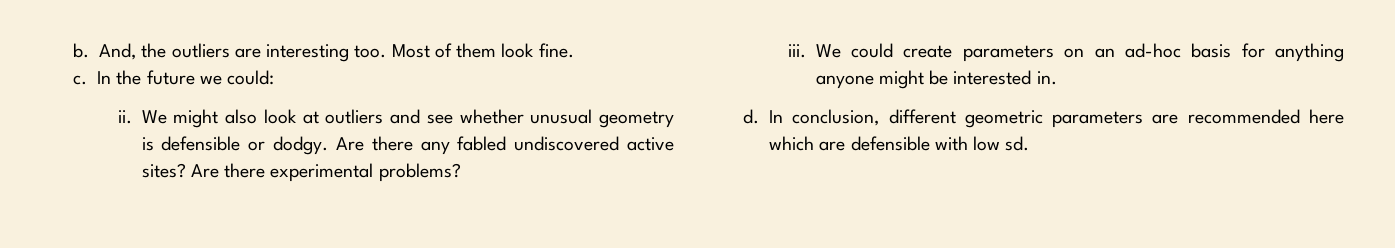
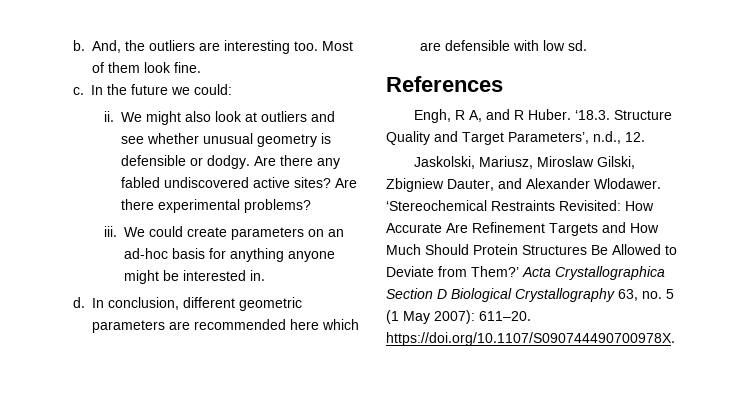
(1030, 143) none -> [386,76,503,92] [413,109,672,123] [386,131,645,145] [413,156,635,169] [386,178,661,192] [386,200,654,211] [386,222,659,236] [386,244,677,255] [386,266,665,280] [386,288,674,302] [386,310,531,324] [386,332,675,346] // References // Engh, R A, and R Huber. ‘18.3. Structure Quality and Target Parameters’, n.d., 12. // Jaskolski, Mariusz, Miroslaw Gilski, Zbigniew Dauter, and Alexander Wlodawer. ‘Stereochemical Restraints Revisited: How Accurate Are Refinement Targets and How Much Should Protein Structures Be Allowed to Deviate from Them?’ Acta Crystallographica Section D Biological Crystallography 63, no. 5 (1 May 2007): 611–20. https://doi.org/10.1107/S090744490700978X.

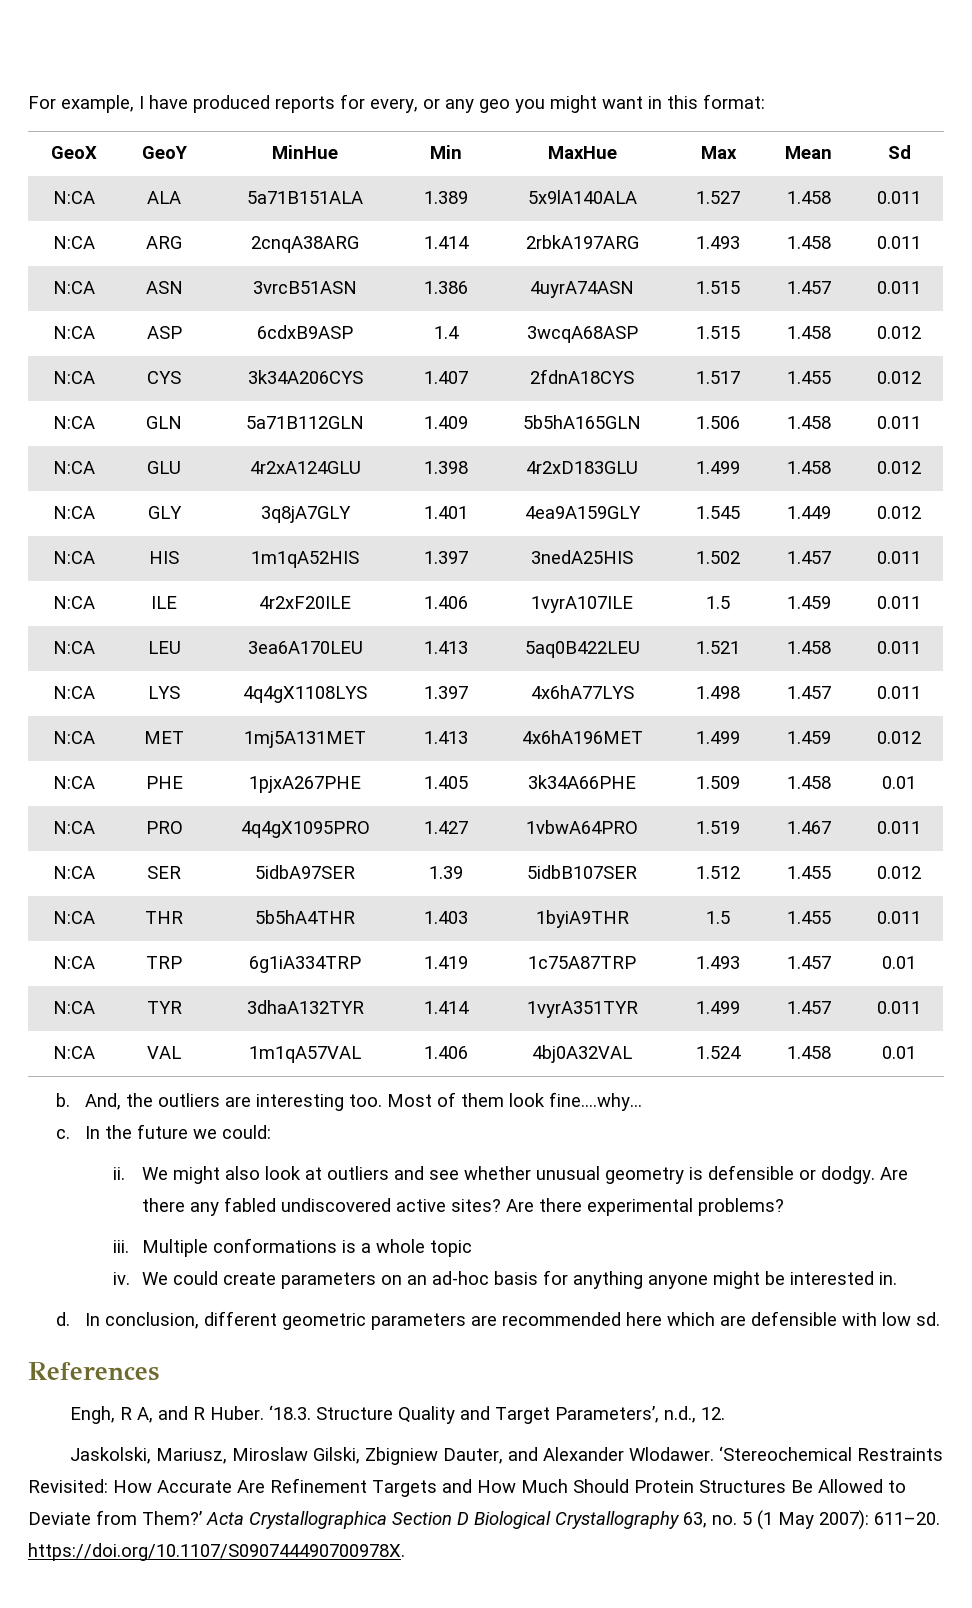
(73, 45) none -> [28,94,765,113] [51,146,97,159] [141,146,187,159] [272,145,338,159] [430,145,462,159] [547,146,617,159] [700,146,737,159] [785,146,832,159] [887,145,911,159] [53,191,95,204] [147,191,181,204] [247,191,363,204] [424,191,468,204] [527,190,637,204] [696,191,740,204] [786,191,831,204] [877,191,921,204] [53,236,95,249] [146,236,182,249] [251,236,359,253] [424,236,469,249] [525,235,639,249] [696,236,740,249] [786,236,831,249] [877,236,921,249] [53,281,95,294] [145,281,183,294] [253,281,357,294] [424,281,468,294] [530,281,634,298] [696,281,740,294] [786,281,831,294] [877,281,921,294] [53,326,95,339] [146,326,182,339] [257,325,353,339] [434,326,459,339] [526,326,638,343] [696,326,740,339] [786,326,831,339] [877,326,921,339] [53,371,95,384] [147,371,181,384] [247,370,363,384] [424,371,468,384] [530,369,634,384] [696,371,740,384] [786,371,831,384] [877,371,921,384] [53,416,95,429] [146,416,182,429] [246,416,364,429] [424,416,468,429] [523,415,641,429] [696,416,740,429] [786,416,831,429] [877,416,921,429] [53,461,95,474] [147,461,181,474] [249,461,361,474] [424,461,468,474] [526,461,638,474] [696,461,740,474] [786,461,831,474] [877,461,921,474] [53,506,95,519] [147,506,182,519] [260,506,351,523] [424,506,468,519] [524,506,641,519] [696,506,740,519] [786,506,831,519] [877,506,921,519] [53,551,95,564] [149,551,179,564] [251,551,359,568] [424,551,468,564] [531,550,633,564] [696,551,740,564] [786,551,831,564] [877,551,921,564] [53,596,95,609] [151,596,177,609] [259,596,351,609] [424,596,468,609] [531,596,633,613] [706,596,730,609] [786,596,831,609] [877,596,921,609] [53,641,95,654] [147,641,181,654] [247,641,363,654] [424,641,468,654] [524,641,640,658] [696,641,740,654] [786,641,831,654] [877,641,921,654] [53,686,95,699] [148,686,180,699] [243,686,367,703] [424,686,468,699] [530,685,634,699] [696,686,740,699] [786,686,831,699] [877,686,921,699] [53,731,95,744] [144,731,184,744] [244,731,366,748] [424,731,468,744] [521,730,643,744] [696,731,740,744] [786,731,831,744] [877,731,921,744] [53,776,95,789] [145,776,183,789] [249,776,361,793] [424,776,468,789] [528,775,636,789] [696,776,740,789] [786,776,831,789] [882,776,916,789] [53,821,95,834] [145,821,183,834] [240,821,370,838] [424,821,468,834] [526,820,638,834] [696,821,740,834] [786,821,831,834] [877,821,921,834] [53,866,95,879] [147,866,181,879] [255,865,355,879] [429,866,463,879] [527,865,637,879] [696,866,740,879] [786,866,831,879] [877,866,921,879] [53,911,95,924] [145,911,183,924] [255,910,355,924] [424,911,468,924] [535,910,629,928] [706,911,730,924] [786,911,831,924] [877,911,921,924] [53,956,95,969] [146,956,182,969] [249,956,361,973] [424,956,468,969] [528,956,636,969] [696,956,740,969] [786,956,831,969] [882,956,916,969] [53,1001,95,1014] [146,1001,182,1014] [246,1000,364,1014] [424,1001,469,1014] [526,1001,638,1018] [696,1001,740,1014] [786,1001,831,1014] [877,1001,921,1014] [53,1046,95,1059] [147,1046,181,1059] [249,1046,361,1063] [424,1046,468,1059] [532,1045,632,1063] [696,1046,741,1059] [786,1046,831,1059] [882,1046,916,1059] For example, I have produced reports for every, or any geo you might want in this format: // GeoX | GeoY | MinHue | Min | MaxHue | Max | Mean | Sd // N:CA | ALA | 5a71B151ALA | 1.389 | 5x9lA140ALA | 1.527 | 1.458 | 0.011 // N:CA | ARG | 2cnqA38ARG | 1.414 | 2rbkA197ARG | 1.493 | 1.458 | 0.011 // N:CA | ASN | 3vrcB51ASN | 1.386 | 4uyrA74ASN | 1.515 | 1.457 | 0.011 // N:CA | ASP | 6cdxB9ASP | 1.4 | 3wcqA68ASP | 1.515 | 1.458 | 0.012 // N:CA | CYS | 3k34A206CYS | 1.407 | 2fdnA18CYS | 1.517 | 1.455 | 0.012 // N:CA | GLN | 5a71B112GLN | 1.409 | 5b5hA165GLN | 1.506 | 1.458 | 0.011 // N:CA | GLU | 4r2xA124GLU | 1.398 | 4r2xD183GLU | 1.499 | 1.458 | 0.012 // N:CA | GLY | 3q8jA7GLY | 1.401 | 4ea9A159GLY | 1.545 | 1.449 | 0.012 // N:CA | HIS | 1m1qA52HIS | 1.397 | 3nedA25HIS | 1.502 | 1.457 | 0.011 // N:CA | ILE | 4r2xF20ILE | 1.406 | 1vyrA107ILE | 1.5 | 1.459 | 0.011 // N:CA | LEU | 3ea6A170LEU | 1.413 | 5aq0B422LEU | 1.521 | 1.458 | 0.011 // N:CA | LYS | 4q4gX1108LYS | 1.397 | 4x6hA77LYS | 1.498 | 1.457 | 0.011 // N:CA | MET | 1mj5A131MET | 1.413 | 4x6hA196MET | 1.499 | 1.459 | 0.012 // N:CA | PHE | 1pjxA267PHE | 1.405 | 3k34A66PHE | 1.509 | 1.458 | 0.01 // N:CA | PRO | 4q4gX1095PRO | 1.427 | 1vbwA64PRO | 1.519 | 1.467 | 0.011 // N:CA | SER | 5idbA97SER | 1.39 | 5idbB107SER | 1.512 | 1.455 | 0.012 // N:CA | THR | 5b5hA4THR | 1.403 | 1byiA9THR | 1.5 | 1.455 | 0.011 // N:CA | TRP | 6g1iA334TRP | 1.419 | 1c75A87TRP | 1.493 | 1.457 | 0.01 // N:CA | TYR | 3dhaA132TYR | 1.414 | 1vyrA351TYR | 1.499 | 1.457 | 0.011 // N:CA | VAL | 1m1qA57VAL | 1.406 | 4bj0A32VAL | 1.524 | 1.458 | 0.01 //
[174,62,202,73] fine. -> [548,1092,642,1111] fine….why…
(118, 231) none -> [141,1238,472,1257] [113,1272,131,1285] Multiple conformations is a whole topic // iv.

